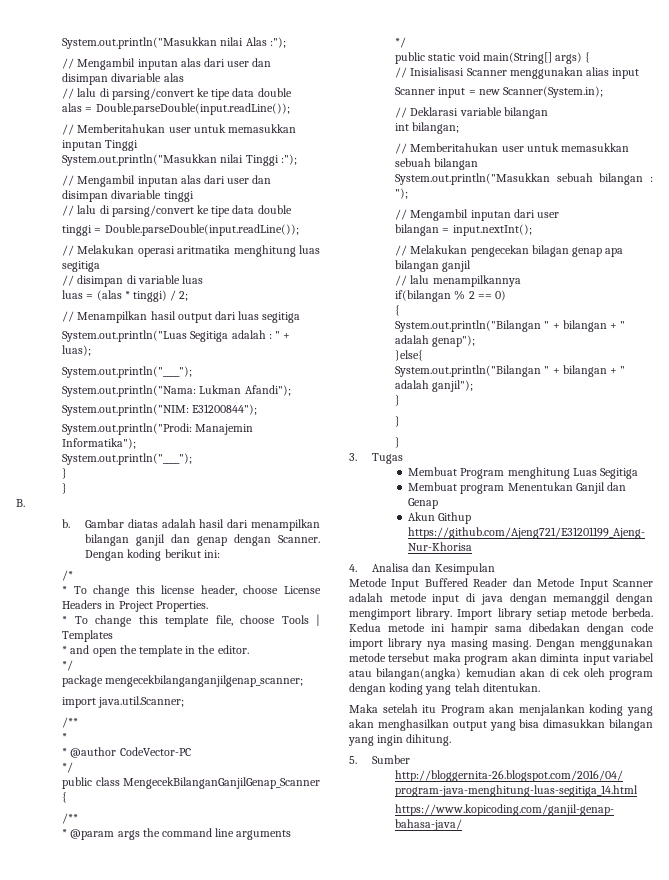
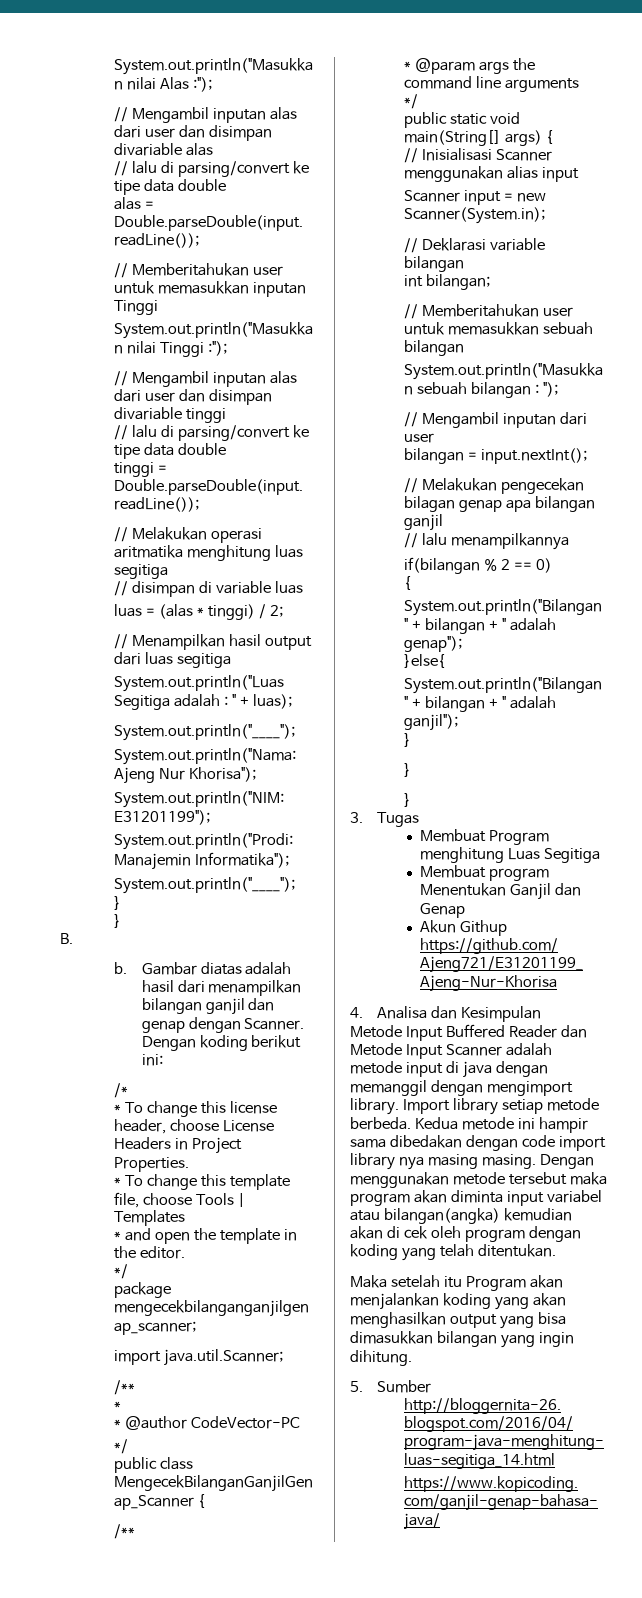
[199,385,291,396] Lukman Afandi"); -> [114,767,257,784] Ajeng Nur Khorisa");
[192,404,258,415] E31200844"); -> [114,810,211,825] E31201199");

